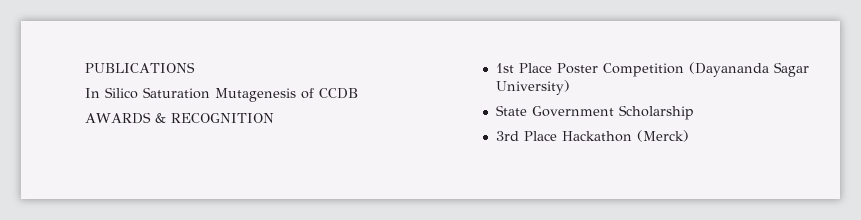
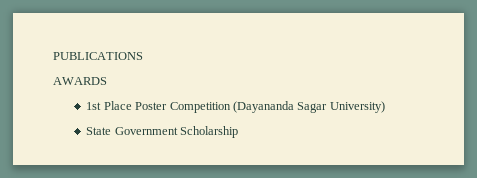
[85,87,358,102] // In Silico Saturation Mutagenesis of CCDB -> (143, 56) none
[154,113,274,123] & RECOGNITION -> (107, 81) none
[495,130,689,142] // 3rd Place Hackathon (Merck) -> (239, 132) none

